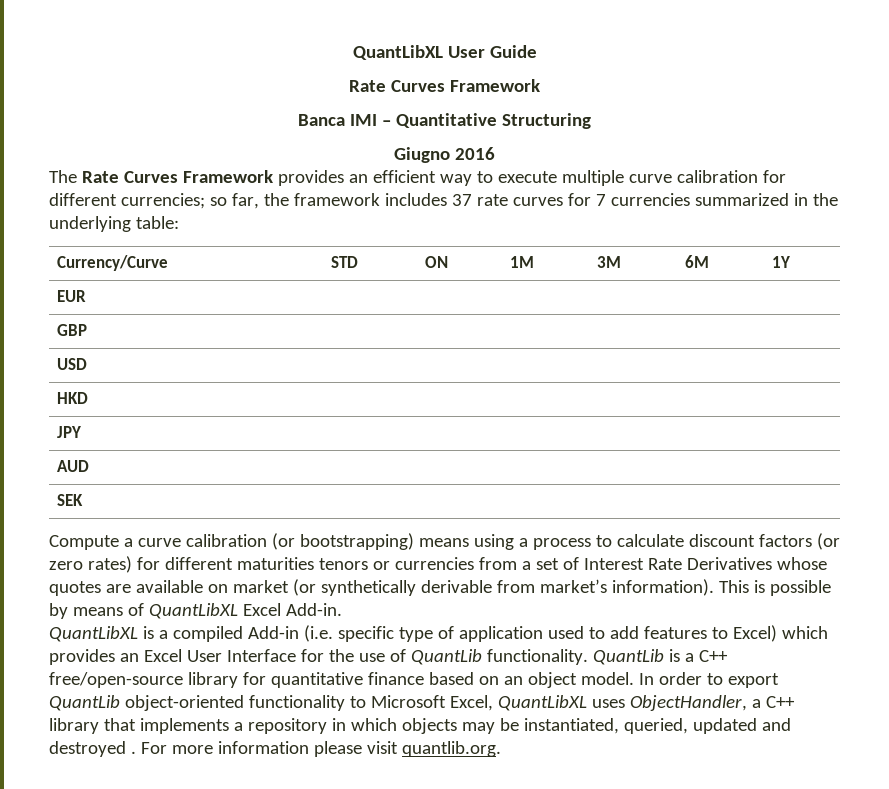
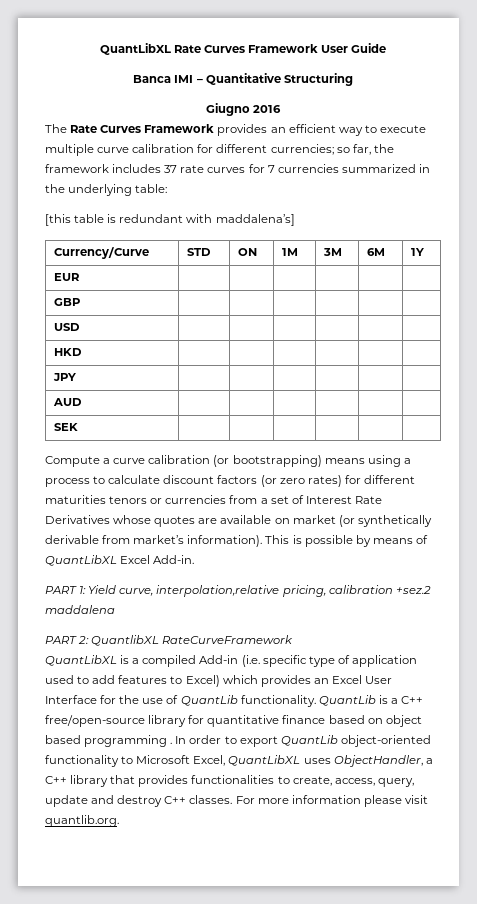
[352,45,537,60] [349,79,540,92] QuantLibXL User Guide // Rate Curves Framework -> [99,43,387,55] QuantLibXL Rate Curves Framework User Guide
(179, 222) none -> [45,214,295,226] // [this table is redundant with maddalena’s]
(342, 609) none -> [45,585,431,597] [45,605,115,614] [45,635,294,646] // PART 1: Yield curve, interpolation,relative pricing, calibration +sez.2 maddalena // PART 2: QuantlibXL RateCurveFramework
[503,672,634,688] an object model. -> [385,715,422,727] [45,735,173,747] object based programming .
[139,718,791,734] [49,741,136,757] implements a repository in which objects may be instantiated, queried, updated and destroyed . -> [138,775,414,787] [45,795,233,807] provides functionalities to create, access, query, update and destroy C++ classes.

